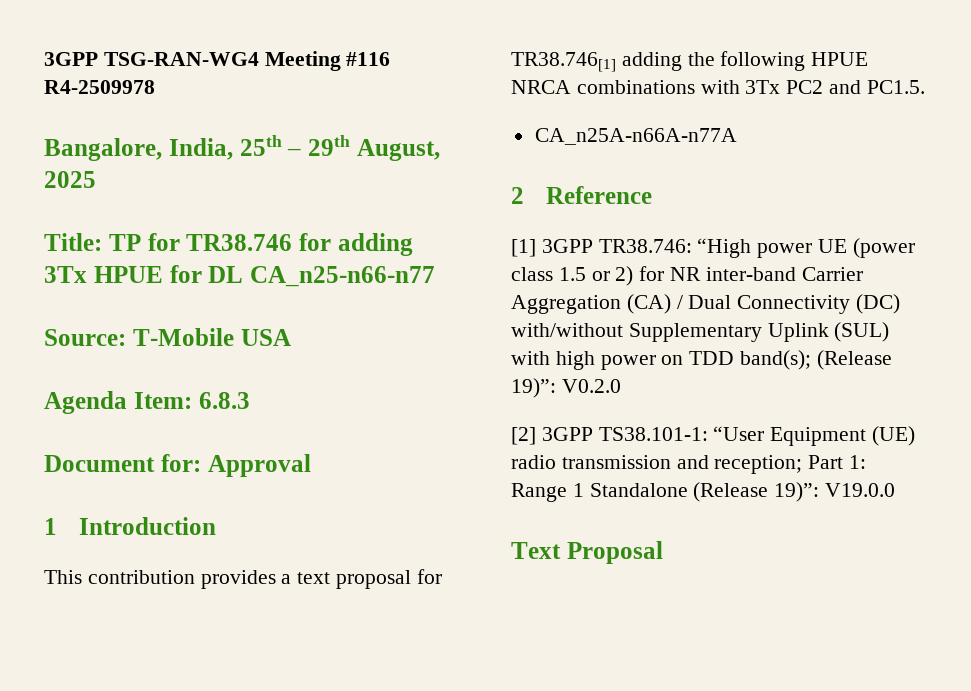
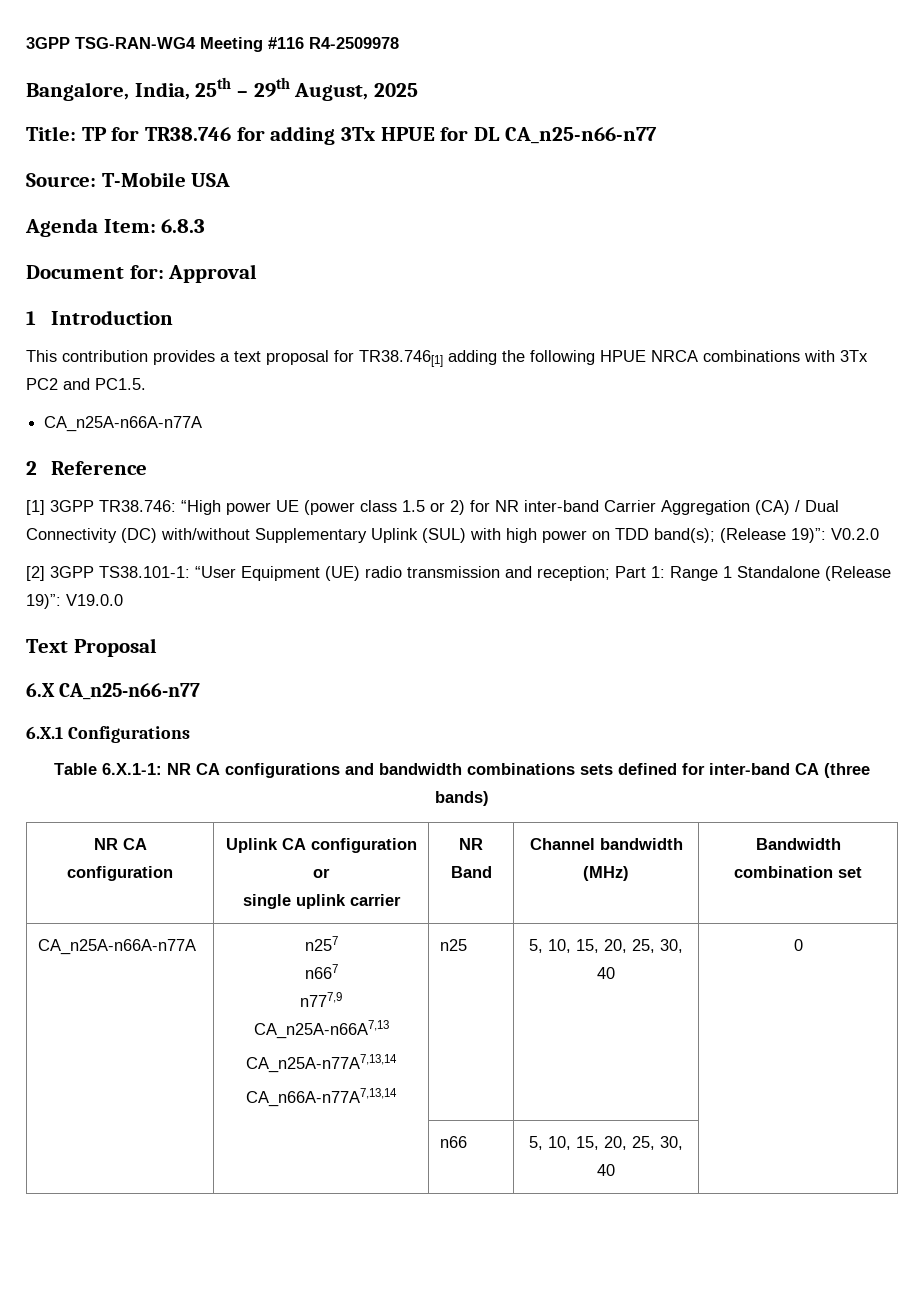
(663, 552) none -> [26,683,201,700] [26,726,190,743] [54,763,870,778] [435,791,489,806] [93,838,147,850] [67,866,173,881] [225,838,417,853] [313,868,330,878] [242,894,401,909] [459,838,483,850] [450,866,492,878] [529,838,683,850] [583,866,629,881] [755,838,841,850] [734,866,862,878] [38,939,197,955] [304,936,338,951] [304,964,338,979] [300,992,342,1007] [253,1020,389,1039] [246,1054,397,1073] [246,1088,397,1107] [440,939,468,951] [529,939,683,953] [597,967,615,979] [793,939,803,951] [440,1136,468,1148] [529,1136,683,1150] [597,1164,615,1176] // 6.X CA_n25-n66-n77 // 6.X.1 Configurations // Table 6.X.1-1: NR CA configurations and bandwidth combinations sets defined for inter-band CA (three bands) // NR CA configuration | Uplink CA configuration or // single uplink carrier | NR Band | Channel bandwidth (MHz) | Bandwidth combination set // CA_n25A-n66A-n77A | n257 // n667 // n777,9 // CA_n25A-n66A7,13 // CA_n25A-n77A7,13,14 // CA_n66A-n77A7,13,14 | n25 | 5, 10, 15, 20, 25, 30, 40 | 0 // | | n66 | 5, 10, 15, 20, 25, 30, 40 |

